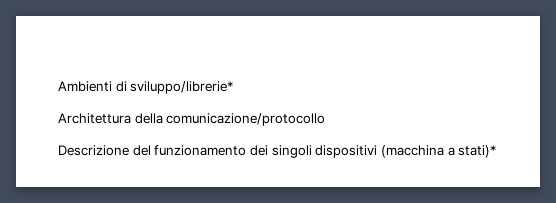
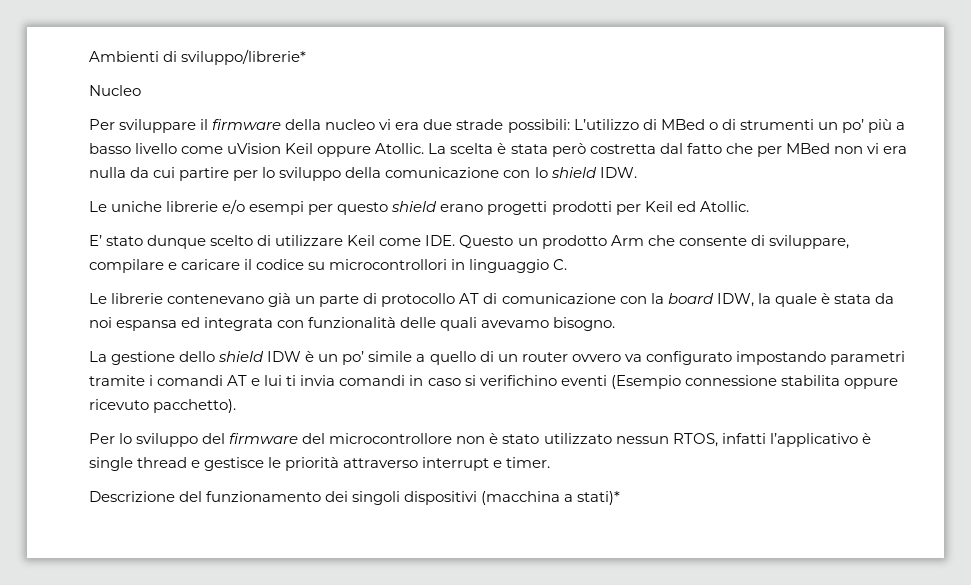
[58,113,326,126] Architettura della comunicazione/protocollo -> [89,85,141,96] [89,119,905,133] [89,143,907,157] [89,167,637,181] [89,199,749,215] [89,235,849,249] [89,259,568,273] [89,293,894,307] [89,317,616,331] [89,351,905,365] [89,375,898,389] [89,399,237,413] [89,433,871,447] [89,457,551,471] Nucleo // Per sviluppare il firmware della nucleo vi era due strade possibili: L’utilizzo di MBed o di strumenti un po’ più a basso livello come uVision Keil oppure Atollic. La scelta è stata però costretta dal fatto che per MBed non vi era nulla da cui partire per lo sviluppo della comunicazione con lo shield IDW. // Le uniche librerie e/o esempi per questo shield erano progetti prodotti per Keil ed Atollic. // E’ stato dunque scelto di utilizzare Keil come IDE. Questo un prodotto Arm che consente di sviluppare, compilare e caricare il codice su microcontrollori in linguaggio C. // Le librerie contenevano già un parte di protocollo AT di comunicazione con la board IDW, la quale è stata da noi espansa ed integrata con funzionalità delle quali avevamo bisogno. // La gestione dello shield IDW è un po’ simile a quello di un router ovvero va configurato impostando parametri tramite i comandi AT e lui ti invia comandi in caso si verifichino eventi (Esempio connessione stabilita oppure ricevuto pacchetto). // Per lo sviluppo del firmware del microcontrollore non è stato utilizzato nessun RTOS, infatti l’applicativo è single thread e gestisce le priorità attraverso interrupt e timer.

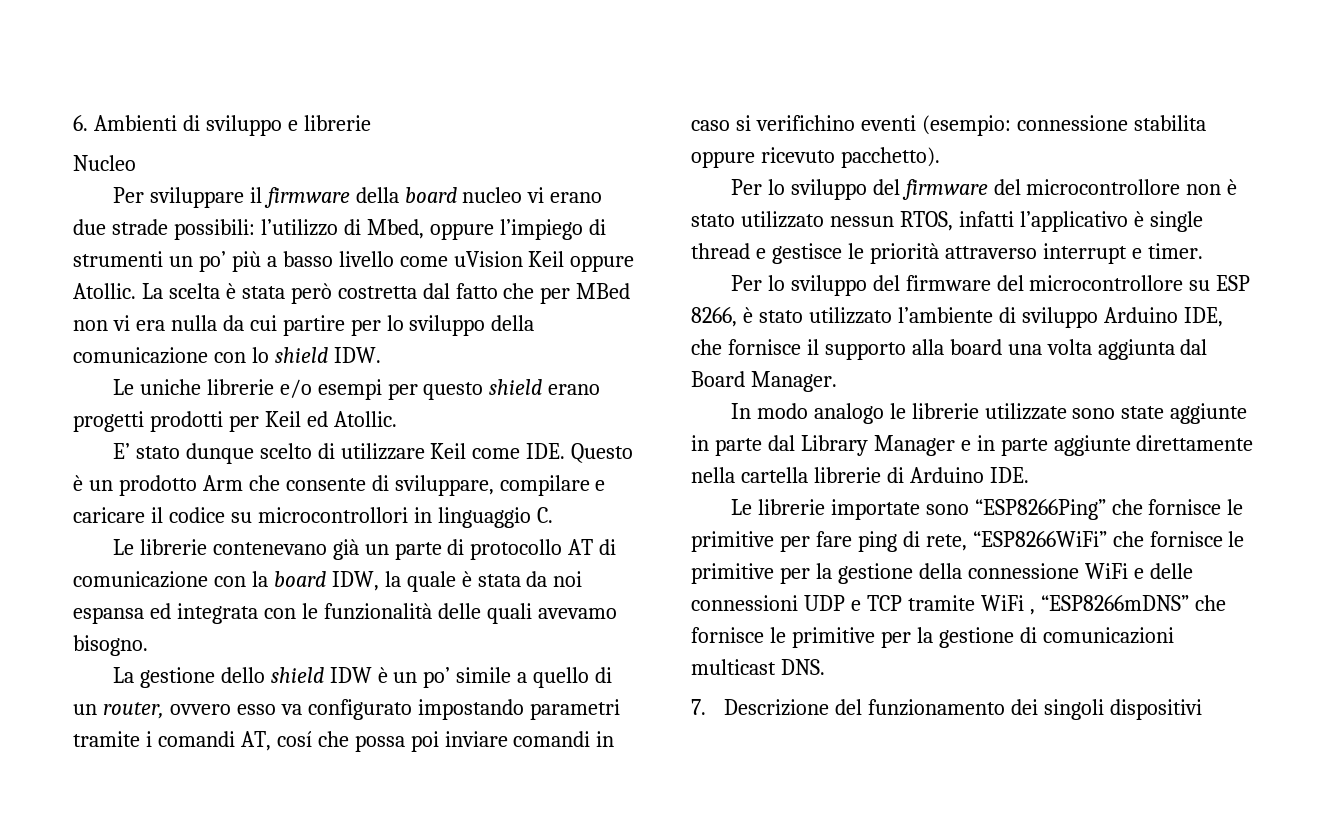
(89, 56) none -> [73,115,88,131] 6.
[181,49,307,65] sviluppo/librerie* -> [205,115,371,136] sviluppo e librerie
(322, 124) none -> [404,187,457,203] board
[395,122,420,130] era -> [550,192,603,203] erano
[573,119,718,130] L’utilizzo di MBed o -> [260,219,583,240] l’utilizzo di Mbed, oppure l’impiego
(514, 241) none -> [73,475,83,491] è
(305, 324) none -> [301,603,318,619] le
[521,352,621,362] router ovvero -> [102,702,276,719] router, ovvero esso
[227,375,336,386] AT e lui ti invia -> [240,731,508,752] AT, cosí che possa poi inviare
[610,375,681,389] (Esempio -> [921,115,1011,136] (esempio:
(551, 462) none -> [730,275,1251,296] [691,307,1223,328] [691,339,1208,360] [691,371,837,392] [730,403,1248,424] [691,435,1254,456] [691,467,1029,483] [730,499,1244,520] [691,531,1245,552] [691,563,1193,584] [691,595,1226,615] [691,627,1174,648] [691,659,825,675] [691,699,706,715] Per lo sviluppo del firmware del microcontrollore su ESP 8266, è stato utilizzato l’ambiente di sviluppo Arduino IDE, che fornisce il supporto alla board una volta aggiunta dal Board Manager. // In modo analogo le librerie utilizzate sono state aggiunte in parte dal Library Manager e in parte aggiunte direttamente nella cartella librerie di Arduino IDE. // Le librerie importate sono “ESP8266Ping” che fornisce le primitive per fare ping di rete, “ESP8266WiFi” che fornisce le primitive per la gestione della connessione WiFi e delle connessioni UDP e TCP tramite WiFi , “ESP8266mDNS” che fornisce le primitive per la gestione di comunicazioni multicast DNS. // 7.
[481,491,621,505] (macchina a stati)* -> (1202, 709) none

